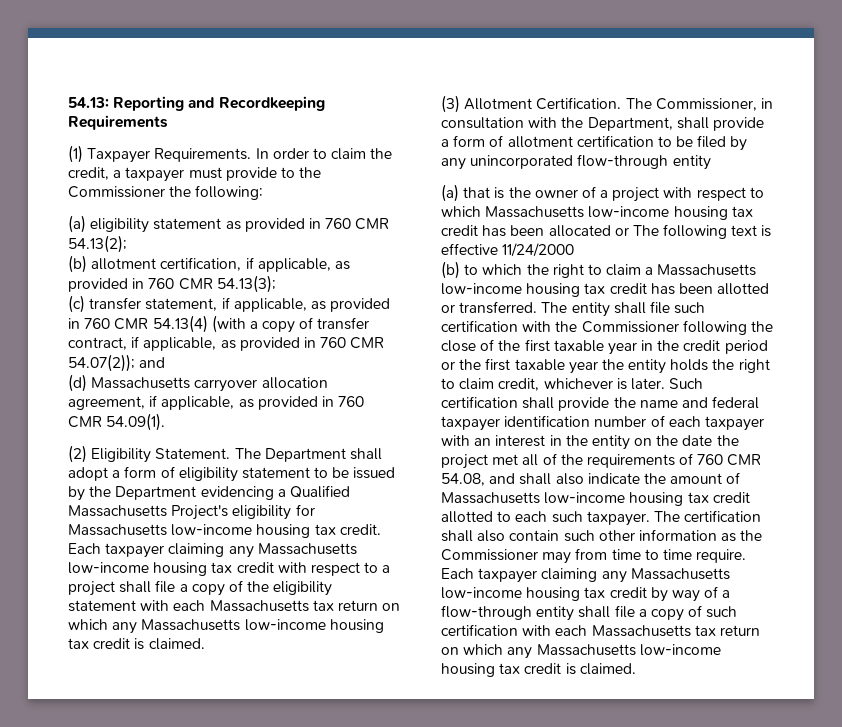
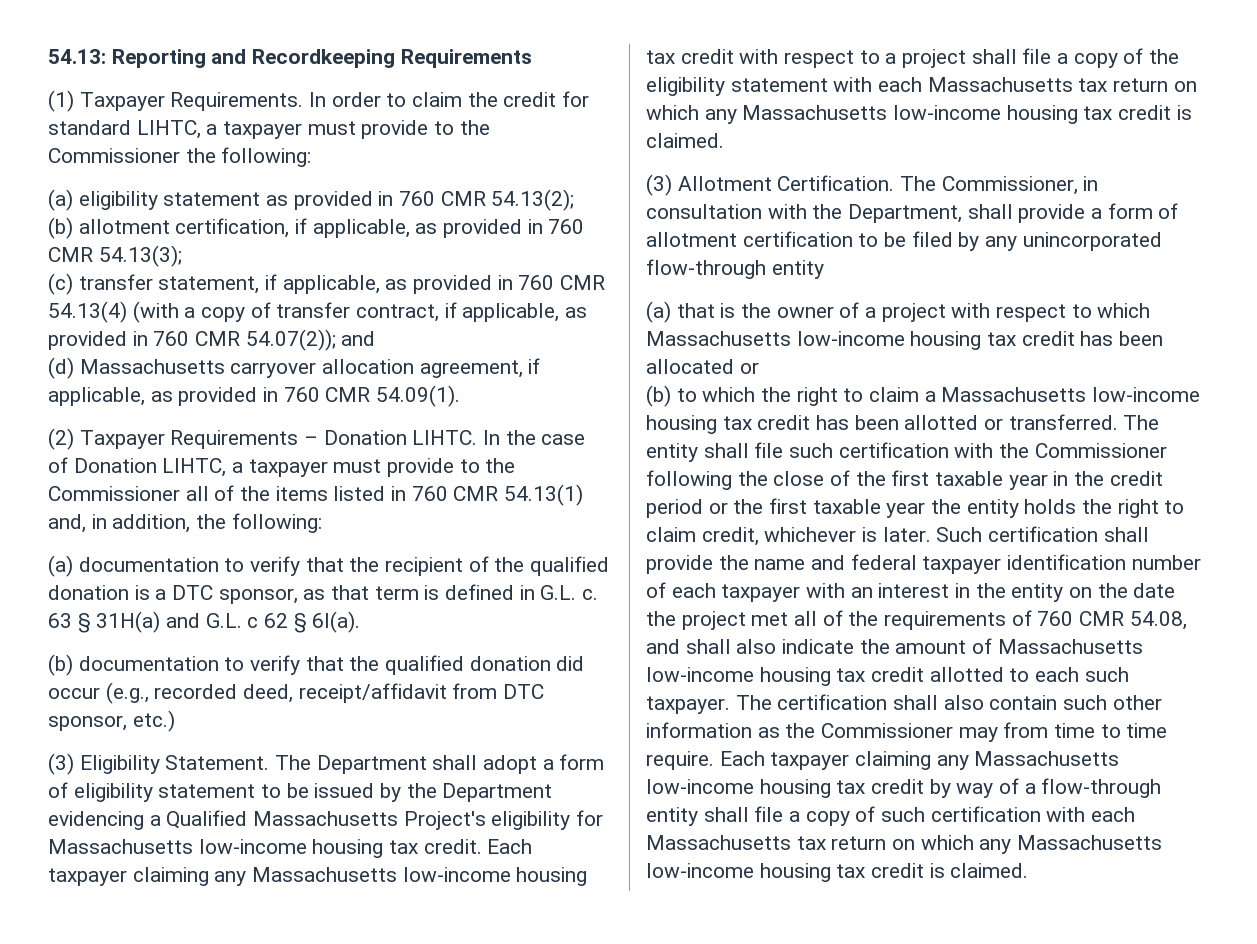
[68,167,109,180] credit, -> [503,91,590,107] [48,120,201,139] credit for standard LIHTC,
(87, 454) none -> [79,430,586,449] [48,457,516,477] [48,484,584,506] [48,513,322,533] [48,555,610,577] [48,584,599,604] [48,611,361,633] [48,654,585,676] [48,682,545,704] [48,710,175,732] [48,753,74,775] Taxpayer Requirements – Donation LIHTC. In the case of Donation LIHTC, a taxpayer must provide to the Commissioner all of the items listed in 760 CMR 54.13(1) and, in addition, the following: // (a) documentation to verify that the recipient of the qualified donation is a DTC sponsor, as that term is defined in G.L. c. 63 § 31H(a) and G.L. c 62 § 6I(a). // (b) documentation to verify that the qualified donation did occur (e.g., recorded deed, receipt/affidavit from DTC sponsor, etc.) // (3)
[632,224,772,239] [441,243,575,257] The following text is effective 11/24/2000 -> (759, 368) none

